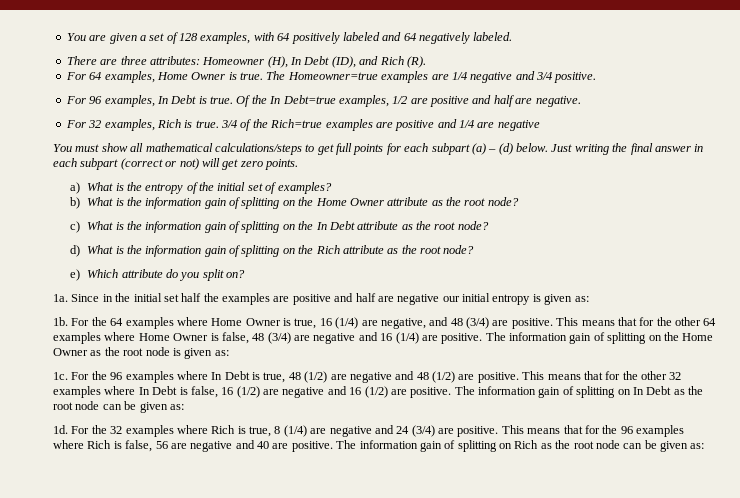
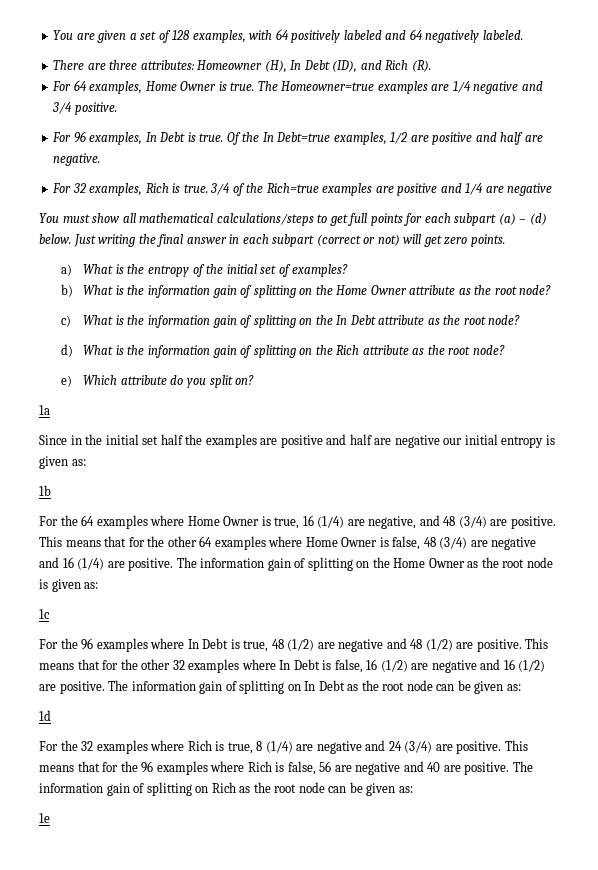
[53,294,68,302] 1a. -> [39,405,50,415] 1a //
[53,317,68,326] 1b. -> [39,485,51,496] 1b //
[53,372,68,380] 1c. -> [39,609,50,619] 1c //
[53,425,68,434] 1d. -> [39,710,51,721] 1d //
(705, 446) none -> [39,813,50,823] // 1e

